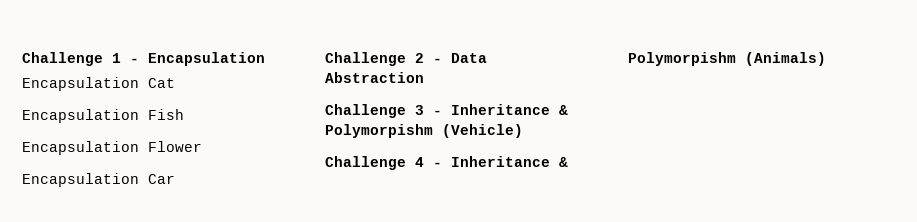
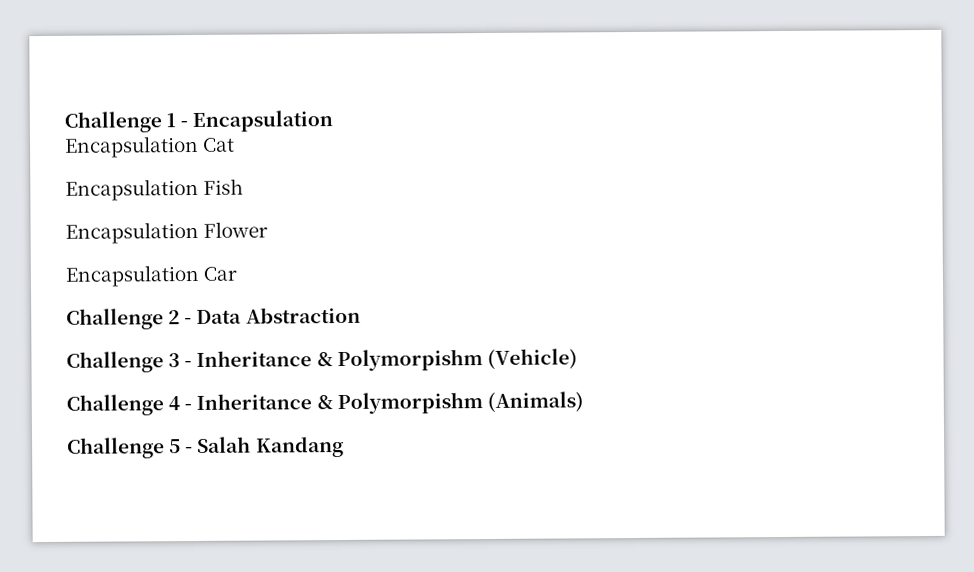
(826, 59) none -> [67,435,344,459] // Challenge 5 - Salah Kandang

